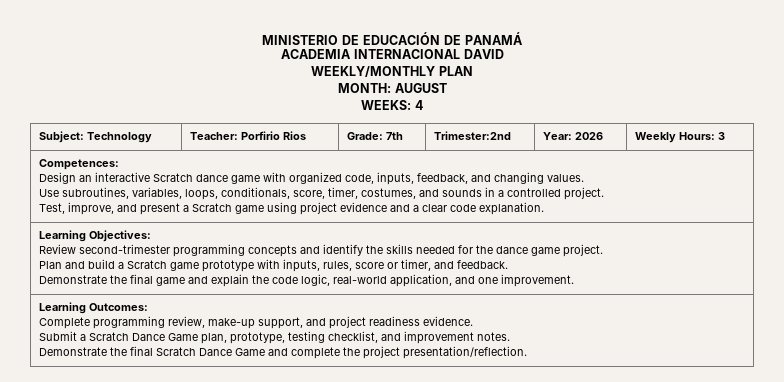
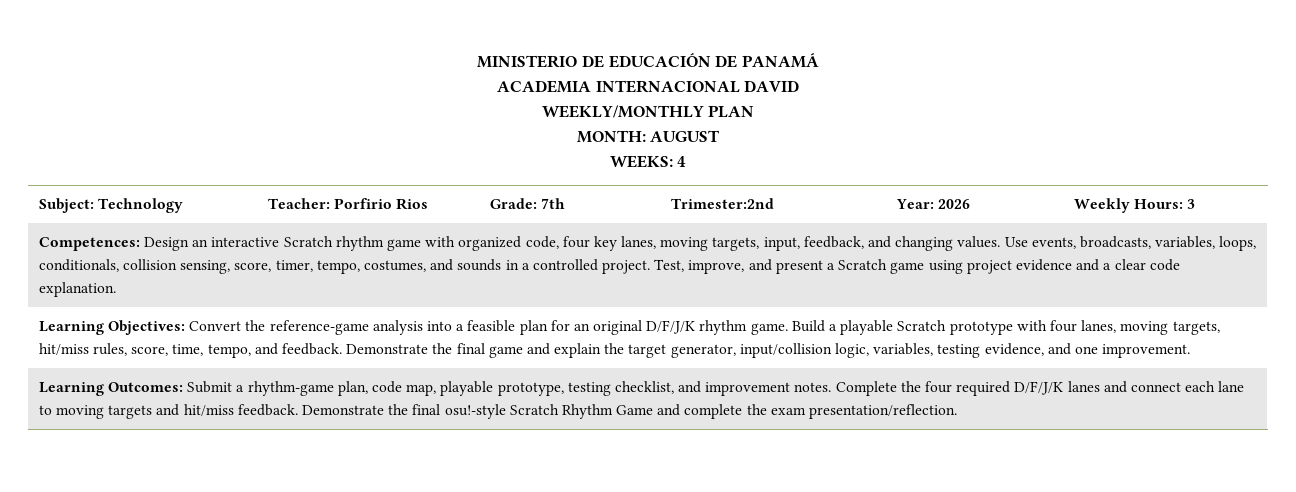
(120, 164) // -> (140, 244) none
[196,174,229,182] dance -> [335,236,384,251] rhythm
[377,172,415,185] inputs, -> [562,236,800,251] four key lanes, moving targets, input,
[39,187,130,199] // Use subroutines, -> [1004,236,1151,249] Use events, broadcasts,
(291, 193) none -> [123,259,231,274] collision sensing,
(359, 193) none -> [316,260,360,274] tempo,
(605, 193) // -> (651, 267) none
[39,244,604,257] [39,259,432,272] // Review second-trimester programming concepts and identify the skills needed for the dance game project. // Plan and build a Scratch game prototype with inputs, rules, score or timer, -> [189,320,1220,335] [38,343,251,358] Convert the reference-game analysis into a feasible plan for an original D/F/J/K rhythm game. Build a playable Scratch prototype with four lanes, moving targets, hit/miss rules, score, time, tempo,
(509, 264) // -> (343, 349) none
[272,274,453,287] code logic, real-world application, -> [628,343,1044,358] target generator, input/collision logic, variables, testing evidence,
[39,316,474,329] [39,331,228,344] // Complete programming review, make-up support, and project readiness evidence. // Submit a Scratch Dance Game plan, -> [187,381,494,396] Submit a rhythm-game plan, code map, playable
[39,346,233,356] // Demonstrate the final Scratch Dance -> [835,381,1245,396] [38,404,613,419] Complete the four required D/F/J/K lanes and connect each lane to moving targets and hit/miss feedback. Demonstrate the final osu!-style Scratch Rhythm
[363,346,401,359] project -> [770,407,806,415] exam

